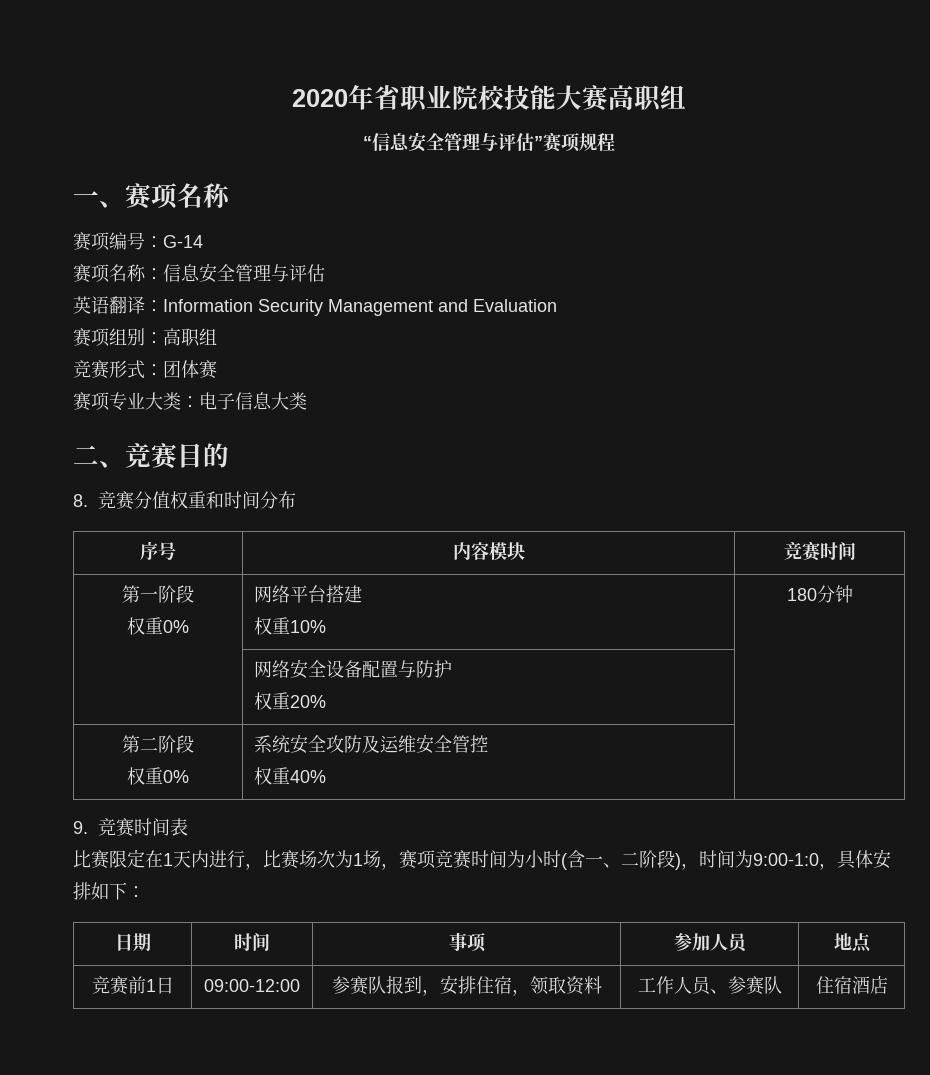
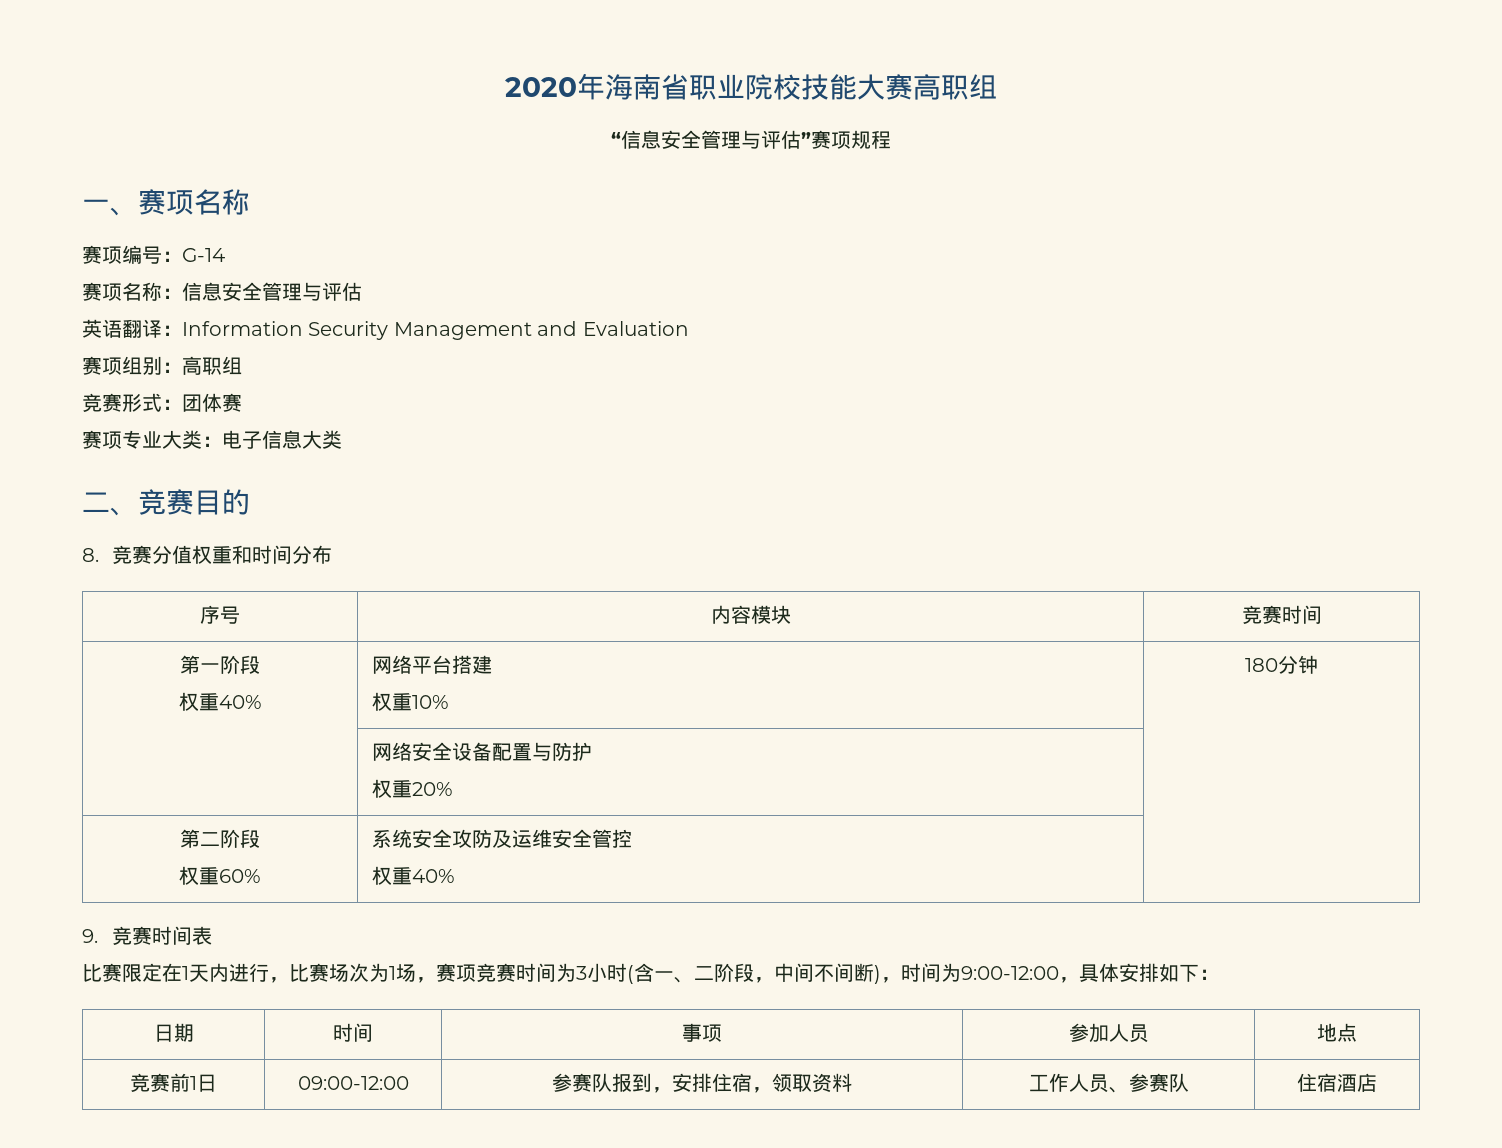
(374, 97) none -> [605,74,661,100] 海南
[163,620,189,633] 0% -> [218,695,262,709] 40%
[163,770,189,783] 0% -> [219,869,261,883] 60%
(525, 859) none -> [576,966,587,980] 3
(675, 859) none -> [754,963,874,983] ，中间不间断
[753,853,819,866] 9:00-1:0 -> [961,966,1059,980] 9:00-12:00

